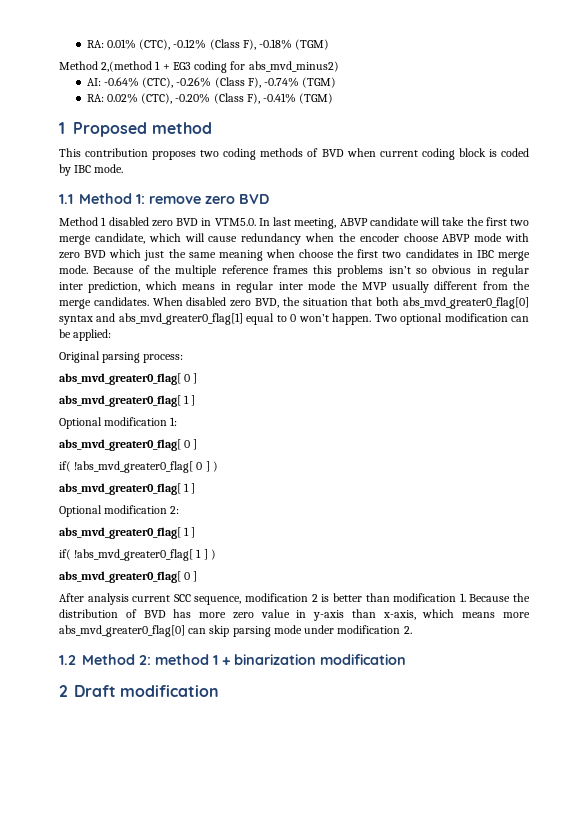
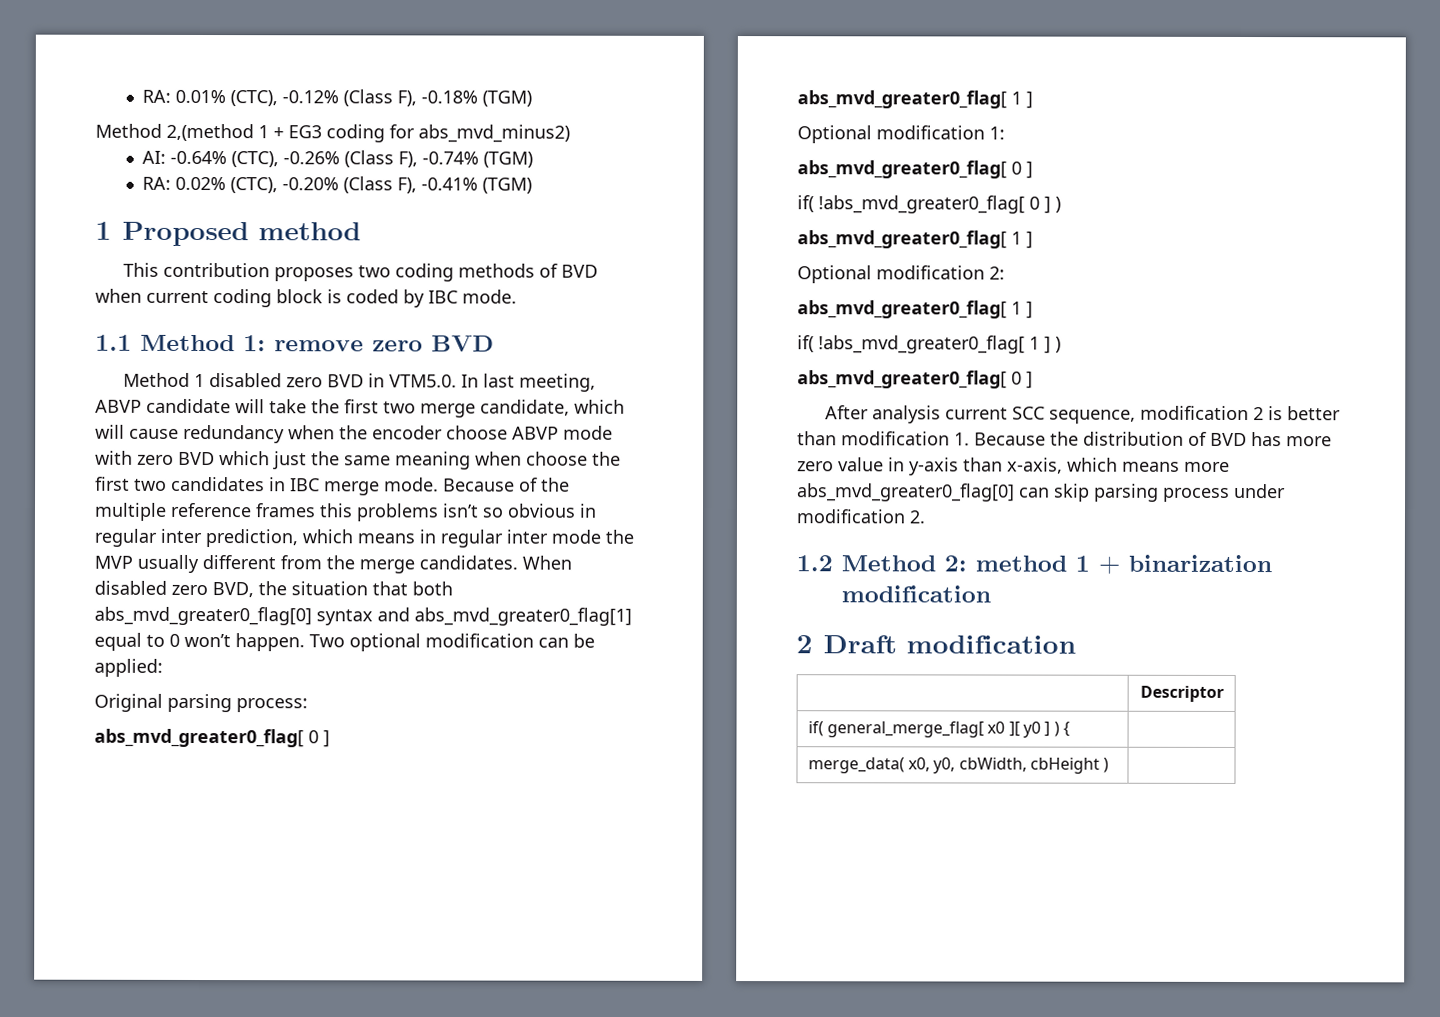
[273,625,302,634] mode -> [1163,487,1230,502] process
(220, 691) none -> [1139,685,1224,702] [807,721,1070,738] [807,757,1110,774] // | Descriptor // if( general_merge_flag[ x0 ][ y0 ] ) { | // merge_data( x0, y0, cbWidth, cbHeight ) |

